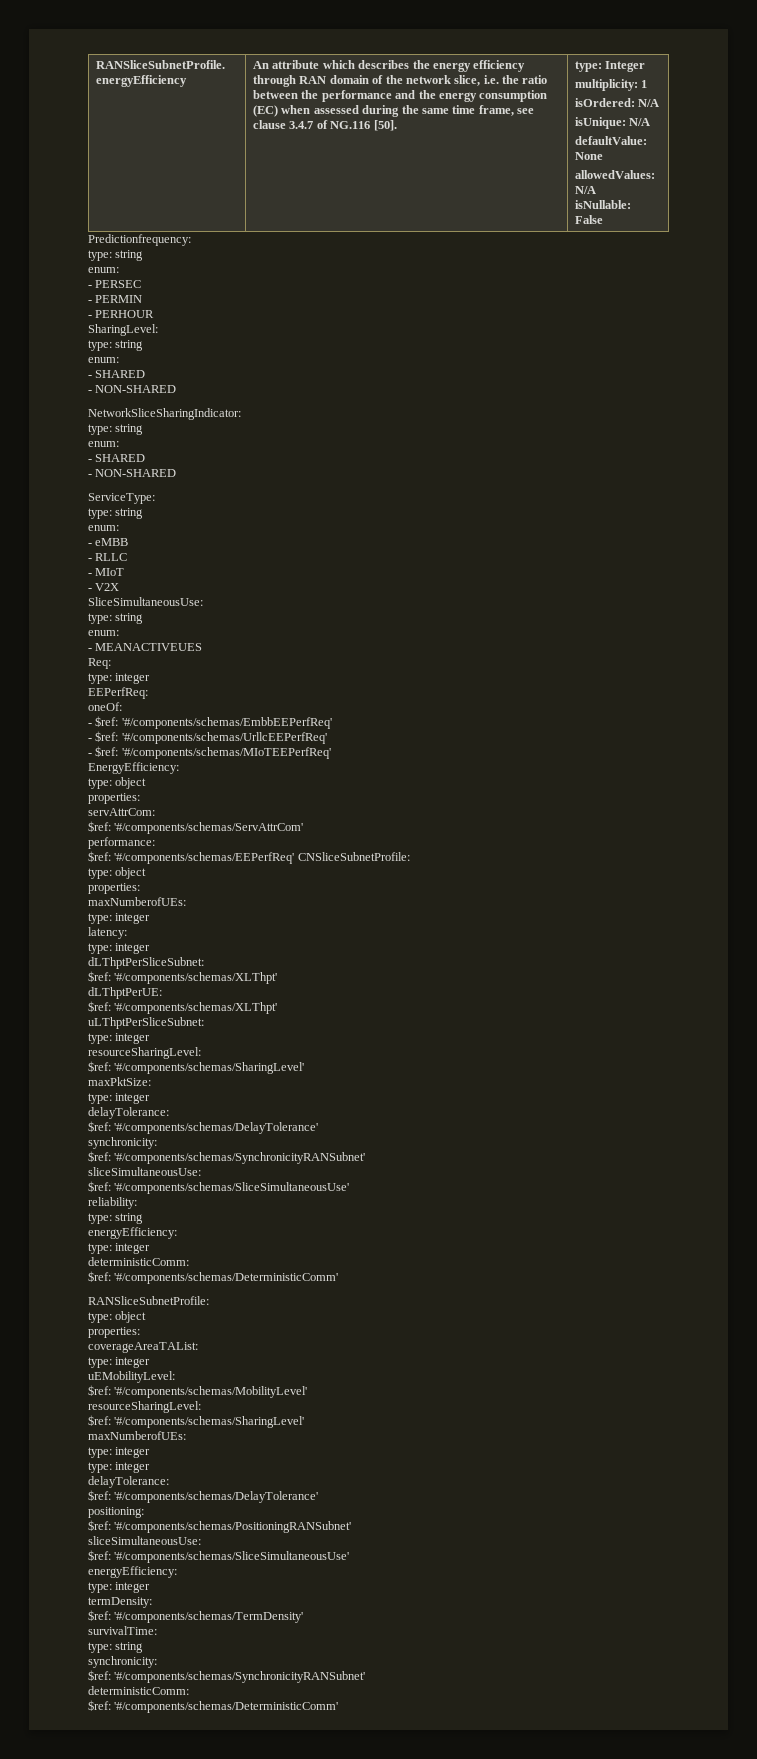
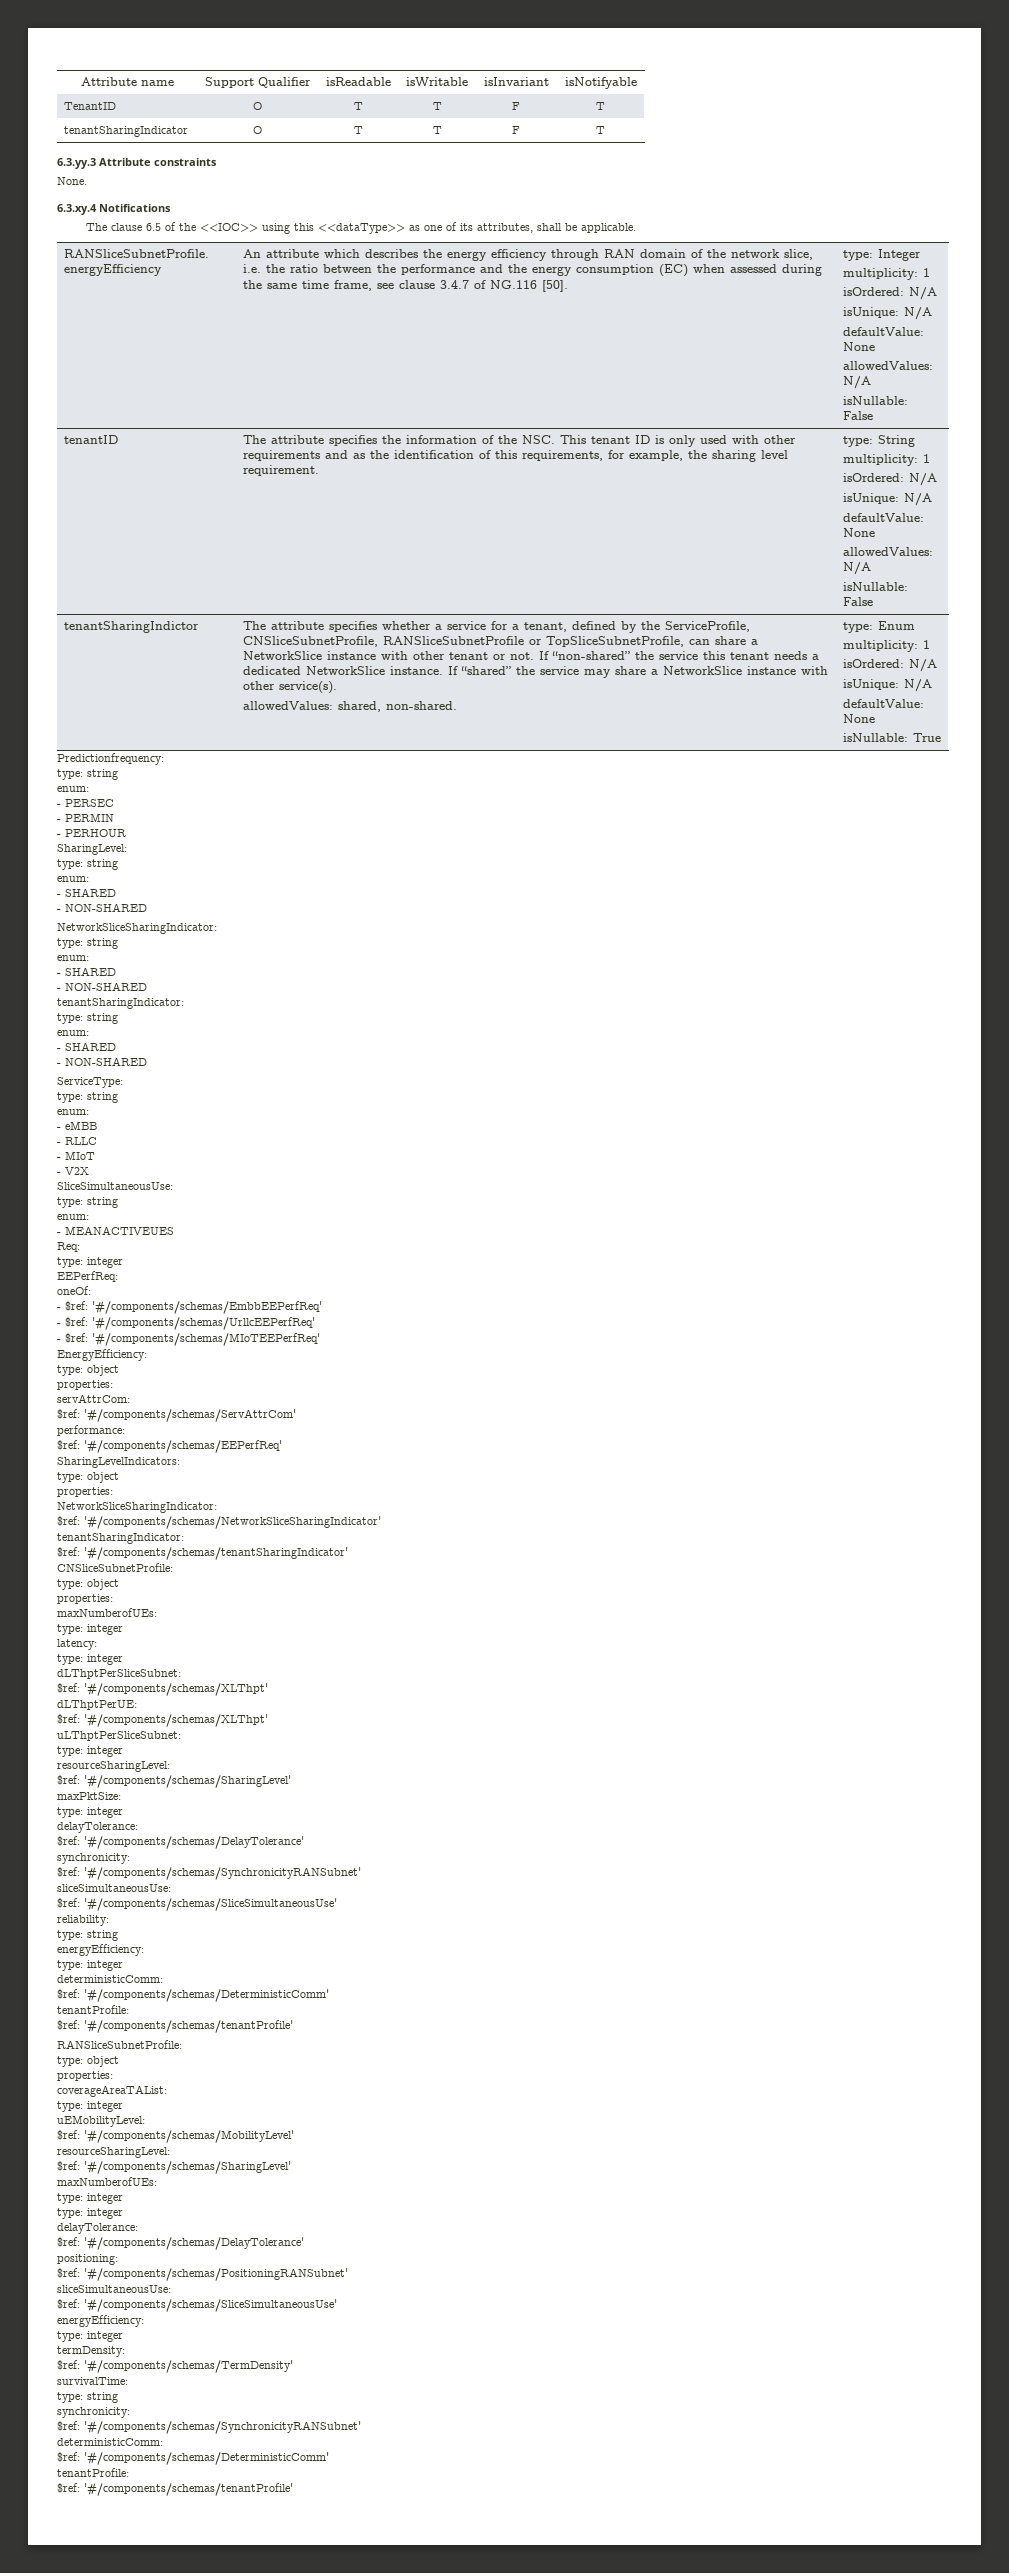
(96, 64) none -> [80,77,174,86] [204,77,311,88] [325,77,391,86] [406,77,468,87] [483,77,549,86] [564,77,637,89] [64,102,117,110] [252,102,262,110] [353,102,363,110] [432,102,442,110] [512,102,520,110] [596,102,605,110] [64,126,189,137] [252,126,262,134] [353,126,363,134] [432,126,442,134] [512,126,520,134] [596,126,605,134] [57,158,217,169] [57,177,87,185] [57,204,171,215] [86,222,637,234] Attribute name | Support Qualifier | isReadable | isWritable | isInvariant | isNotifyable // TenantID | O | T | T | F | T // tenantSharingIndicator | O | T | T | F | T // 6.3.yy.3 Attribute constraints // None. // 6.3.xy.4 Notifications // The clause 6.5 of the <<IOC>> using this <<dataType>> as one of its attributes, shall be applicable. //
(604, 219) none -> [64,435,119,444] [243,435,797,447] [243,450,789,462] [243,465,320,476] [843,435,916,447] [843,454,931,466] [843,473,938,486] [843,493,933,506] [843,513,925,522] [843,528,876,537] [843,547,934,556] [843,562,872,575] [843,582,909,591] [843,597,874,606] [64,621,200,633] [243,621,751,633] [243,636,759,647] [243,651,820,660] [243,666,829,678] [243,681,338,694] [243,701,458,712] [843,621,916,633] [843,640,931,652] [843,659,938,672] [843,679,933,692] [843,699,925,708] [843,714,876,723] [843,733,942,742] // tenantID | The attribute specifies the information of the NSC. This tenant ID is only used with other requirements and as the identification of this requirements, for example, the sharing level requirement. | type: String // multiplicity: 1 // isOrdered: N/A // isUnique: N/A // defaultValue: None // allowedValues: N/A // isNullable: False // tenantSharingIndictor | The attribute specifies whether a service for a tenant, defined by the ServiceProfile, CNSliceSubnetProfile, RANSliceSubnetProfile or TopSliceSubnetProfile, can share a NetworkSlice instance with other tenant or not. If “non-shared” the service this tenant needs a dedicated NetworkSlice instance. If “shared” the service may share a NetworkSlice instance with other service(s). // allowedValues: shared, non-shared. | type: Enum // multiplicity: 1 // isOrdered: N/A // isUnique: N/A // defaultValue: None // isNullable: True
(177, 473) none -> [57,998,184,1009] [57,1013,118,1024] [57,1030,89,1036] [57,1042,116,1051] [57,1057,147,1066] // tenantSharingIndicator: // type: string // enum: // - SHARED // - NON-SHARED
(295, 858) none -> [57,1457,180,1468] [57,1472,119,1483] [57,1487,113,1497] [57,1502,217,1513] [57,1515,381,1529] [57,1533,184,1544] [57,1546,348,1560] // SharingLevelIndicators: // type: object // properties: // NetworkSliceSharingIndicator: // $ref: '#/components/schemas/NetworkSliceSharingIndicator' // tenantSharingIndicator: // $ref: '#/components/schemas/tenantSharingIndicator' //
(339, 1278) none -> [57,2005,129,2014] [57,2019,293,2033] // tenantProfile: // $ref: '#/components/schemas/tenantProfile'
(339, 1707) none -> [57,2468,129,2477] [57,2482,293,2496] // tenantProfile: // $ref: '#/components/schemas/tenantProfile'

